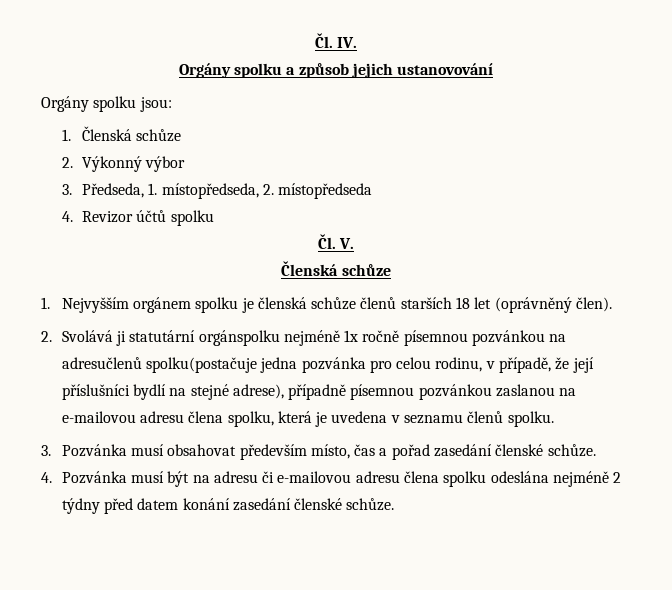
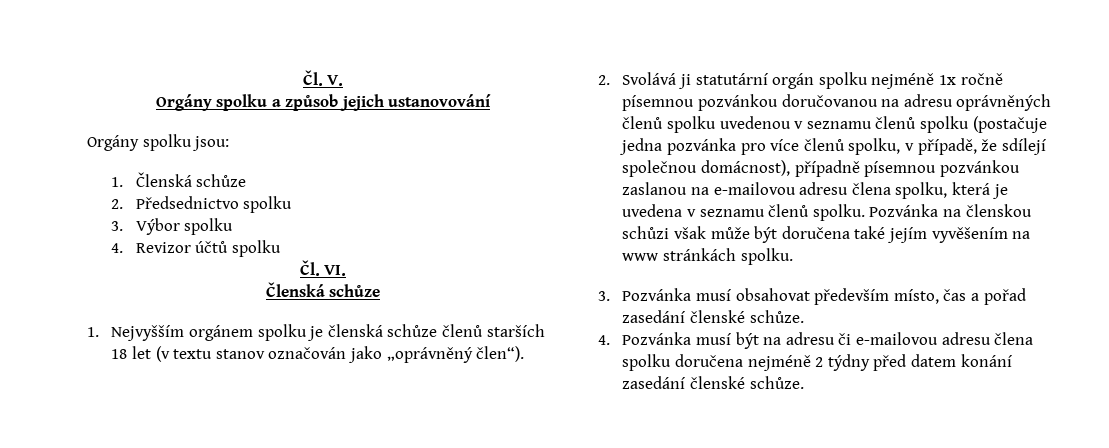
[314,33,358,48] Čl. IV. -> [302,70,344,86] Čl. V.
[82,156,186,172] [61,183,373,199] Výkonný výbor // 3. Předseda, 1. místopředseda, 2. místopředseda -> [135,196,293,213] [111,218,234,235] Předsednictvo spolku // 3. Výbor spolku
[339,238,355,249] V. -> [324,265,347,276] VI.
[494,297,613,313] (oprávněný člen). -> [155,346,525,363] (v textu stanov označován jako „oprávněný člen“).
[198,330,280,346] orgánspolku -> [772,72,868,89] orgán spolku
[549,334,567,342] [61,357,594,373] [61,384,284,400] na adresučlenů spolku(postačuje jedna pozvánka pro celou rodinu, v případě, že její příslušníci bydlí na stejné adrese), -> [781,94,1052,111] [622,116,1047,133] [619,138,1047,155] [622,160,790,177] doručovanou na adresu oprávněných členů spolku uvedenou v seznamu členů spolku (postačuje jedna pozvánka pro více členů spolku, v případě, že sdílejí společnou domácnost),
(554, 419) none -> [869,204,1032,217] [622,226,1031,243] [622,248,793,265] Pozvánka na členskou schůzi však může být doručena také jejím vyvěšením na www stránkách spolku.
[490,471,549,483] odeslána -> [674,354,743,367] doručena

